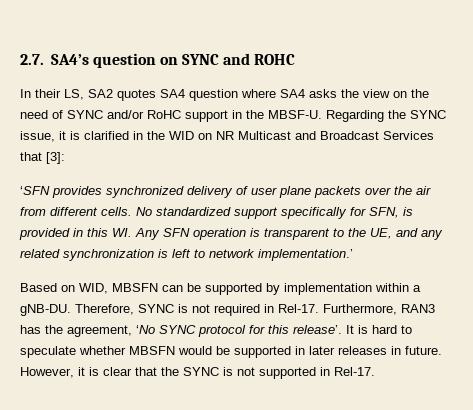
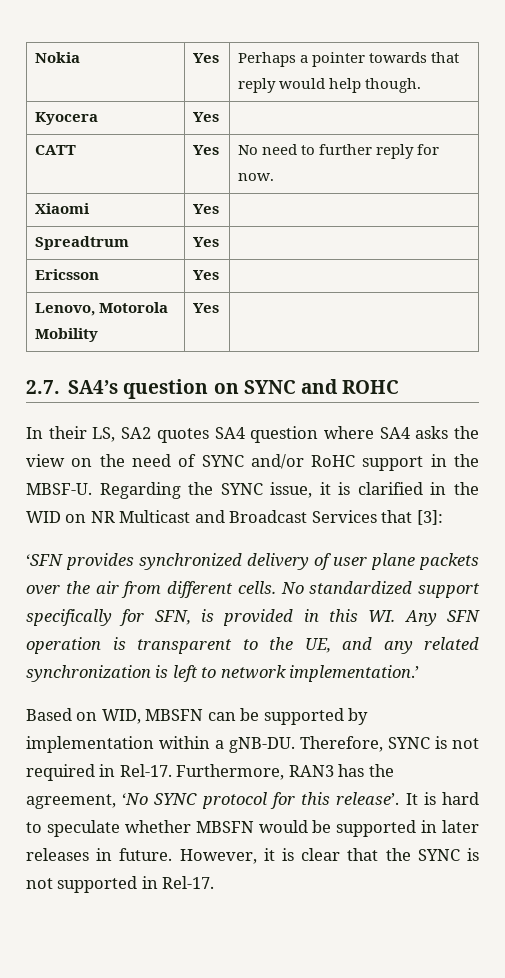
(20, 59) none -> [35,52,81,63] [193,53,220,63] [238,52,460,67] [238,78,422,93] [35,112,99,125] [193,112,220,122] [35,145,77,155] [193,145,220,155] [238,144,440,159] [238,173,275,181] [35,203,91,214] [193,204,220,214] [35,236,130,250] [193,237,220,247] [35,269,100,280] [193,270,220,280] [35,302,169,316] [35,328,99,342] [193,303,220,313] Nokia | Yes | Perhaps a pointer towards that reply would help though. // Kyocera | Yes | // CATT | Yes | No need to further reply for now. // Xiaomi | Yes | // Spreadtrum | Yes | // Ericsson | Yes | // Lenovo, Motorola Mobility | Yes | //

